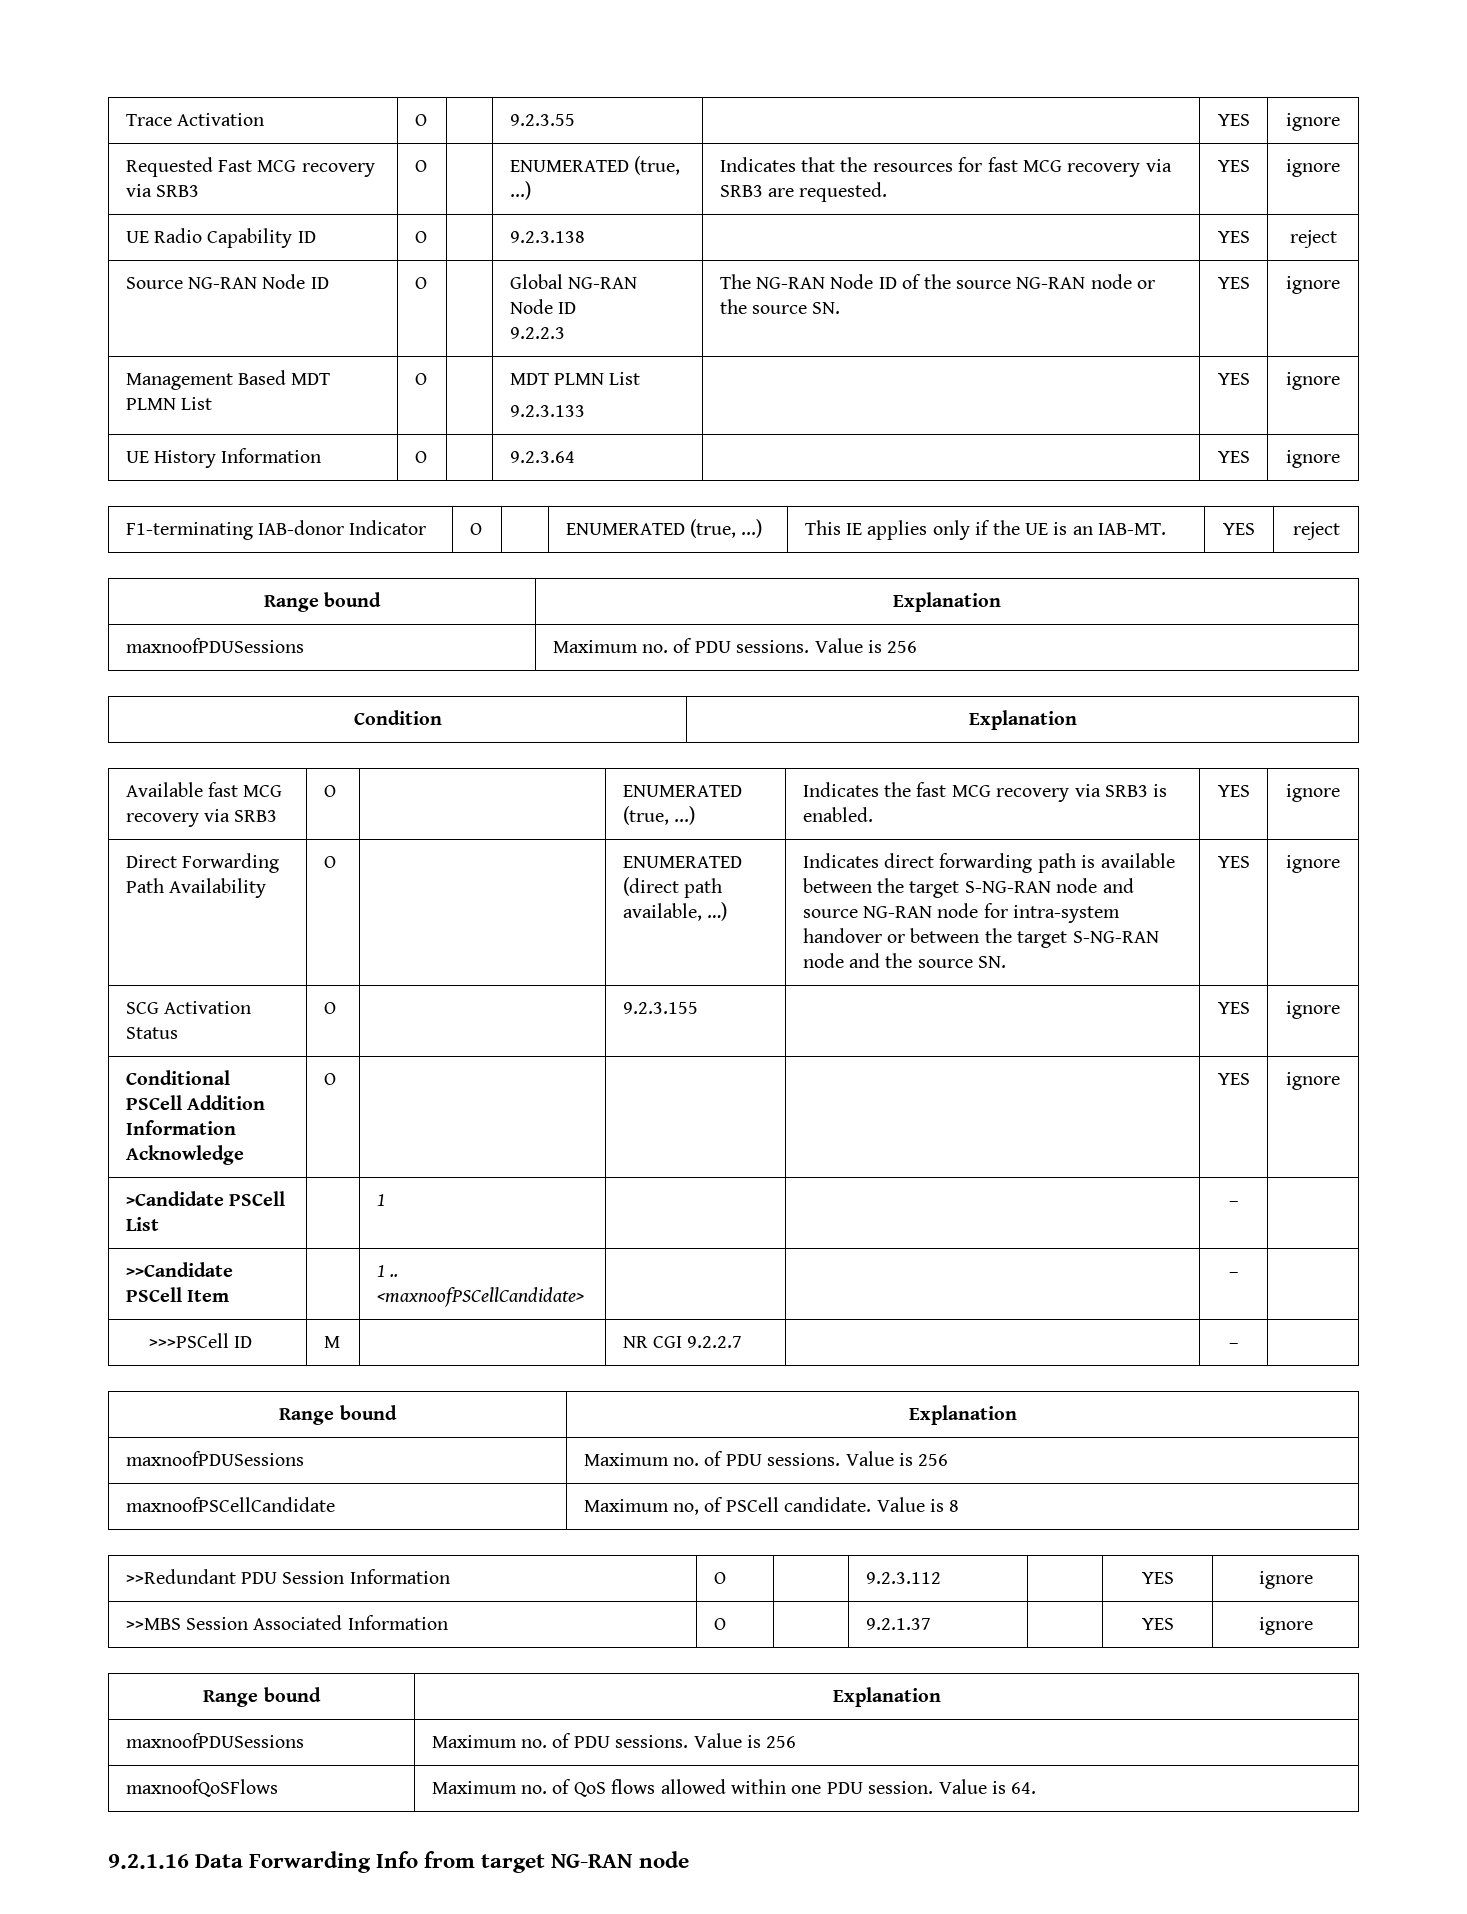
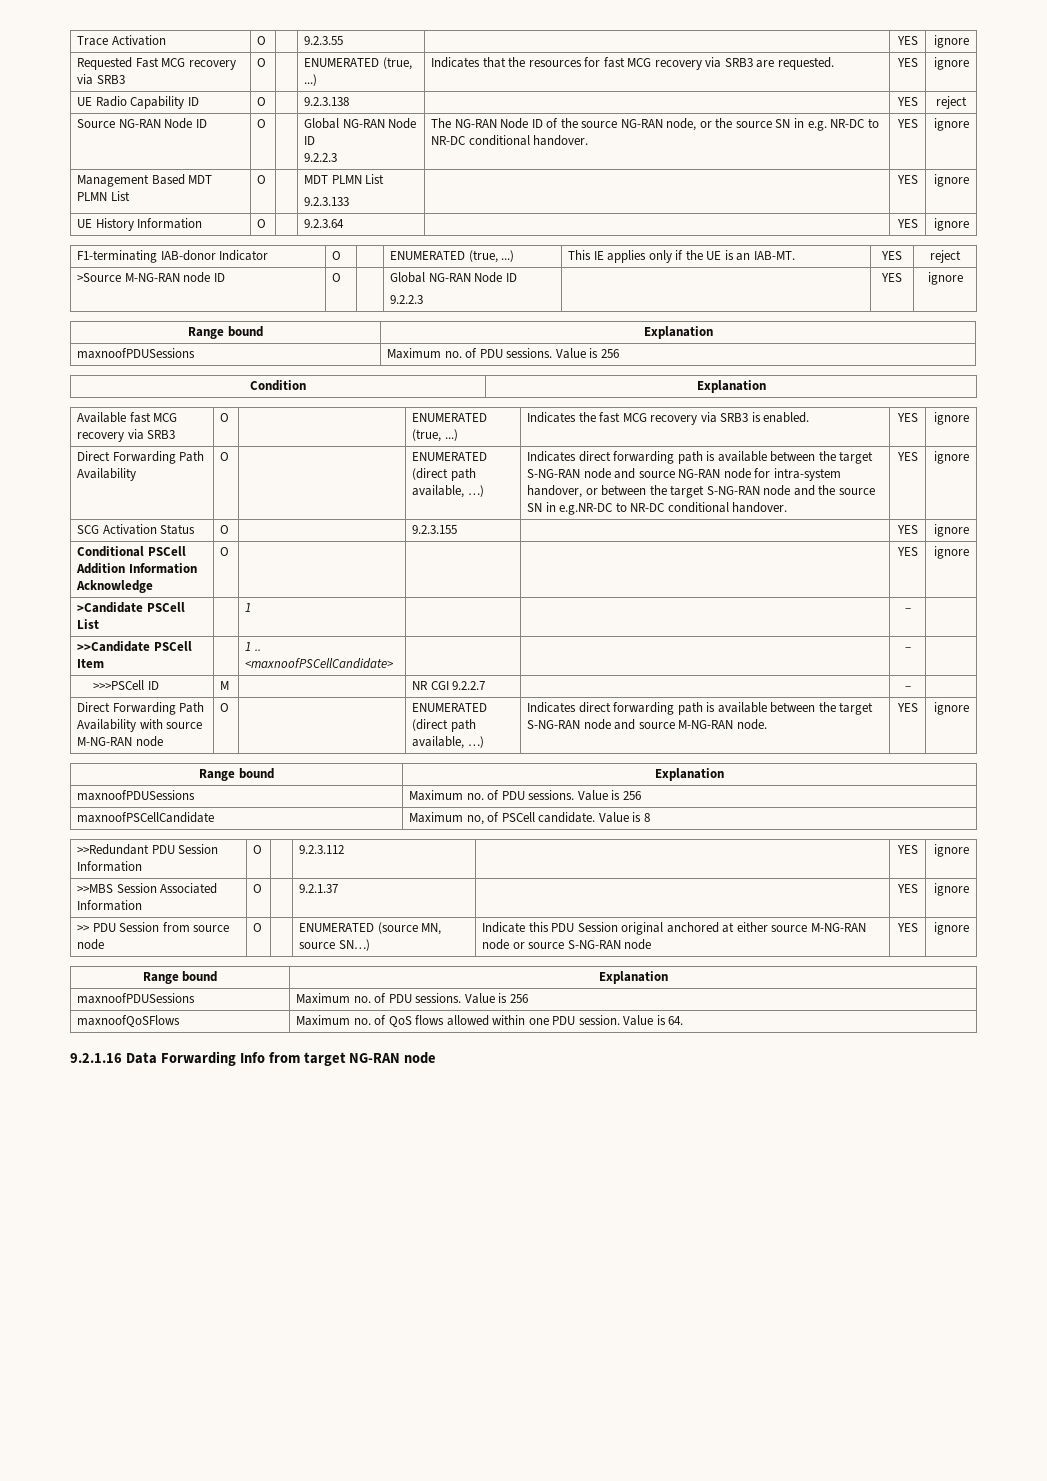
[1090,274,1132,289] node -> [666,118,697,131] node,
[812,302,841,314] SN. -> [775,118,879,131] [431,135,589,146] SN in e.g. NR-DC to NR-DC conditional handover.
(1340, 531) none -> [77,272,225,283] [332,273,342,282] [390,272,517,283] [390,295,424,304] [881,273,902,282] [927,272,963,285] // >Source M-NG-RAN node ID | O | | Global NG-RAN Node ID // 9.2.2.3 | | YES | ignore
[802,928,882,943] handover -> [527,485,583,498] handover,
[978,956,1007,968] SN. -> [527,502,788,515] SN in e.g.NR-DC to NR-DC conditional handover.
(1238, 1345) none -> [77,702,205,715] [77,719,203,732] [77,736,163,747] [220,703,230,712] [412,703,488,712] [412,719,476,732] [412,736,484,749] [527,702,874,715] [527,719,767,730] [896,703,918,712] [933,702,969,715] // Direct Forwarding Path Availability with source M-NG-RAN node | O | | ENUMERATED (direct path available, …) | Indicates direct forwarding path is available between the target S-NG-RAN node and source M-NG-RAN node. | YES | ignore
(1313, 1626) none -> [77,922,230,932] [77,939,105,950] [253,923,263,932] [299,922,442,935] [299,939,370,951] [482,922,866,935] [482,939,652,950] [896,923,918,932] [933,922,969,935] // >> PDU Session from source node | O | | ENUMERATED (source MN, source SN…) | Indicate this PDU Session original anchored at either source M-NG-RAN node or source S-NG-RAN node | YES | ignore

